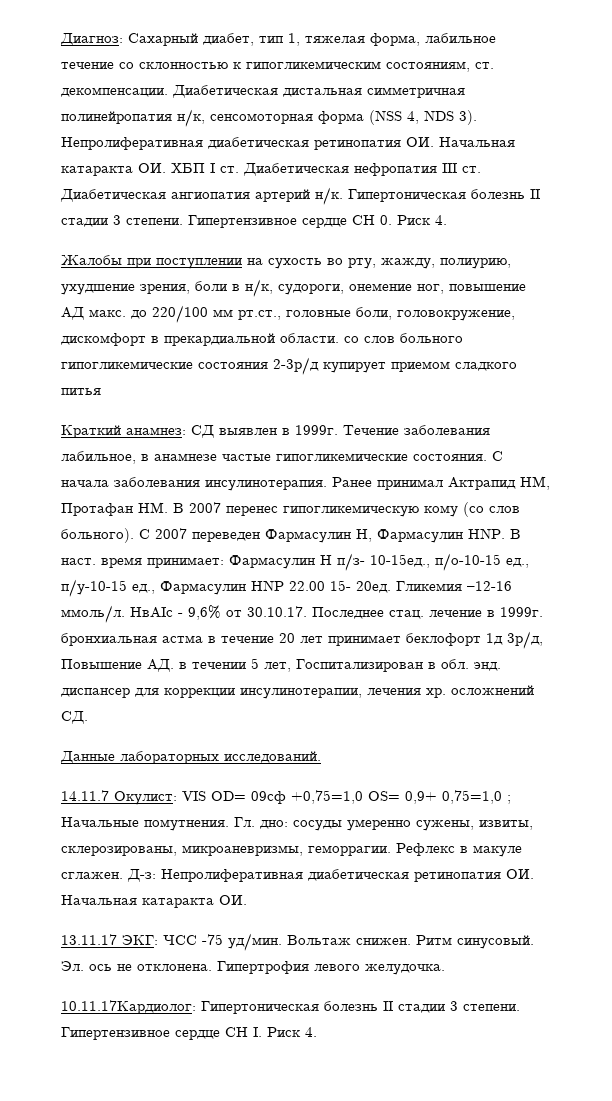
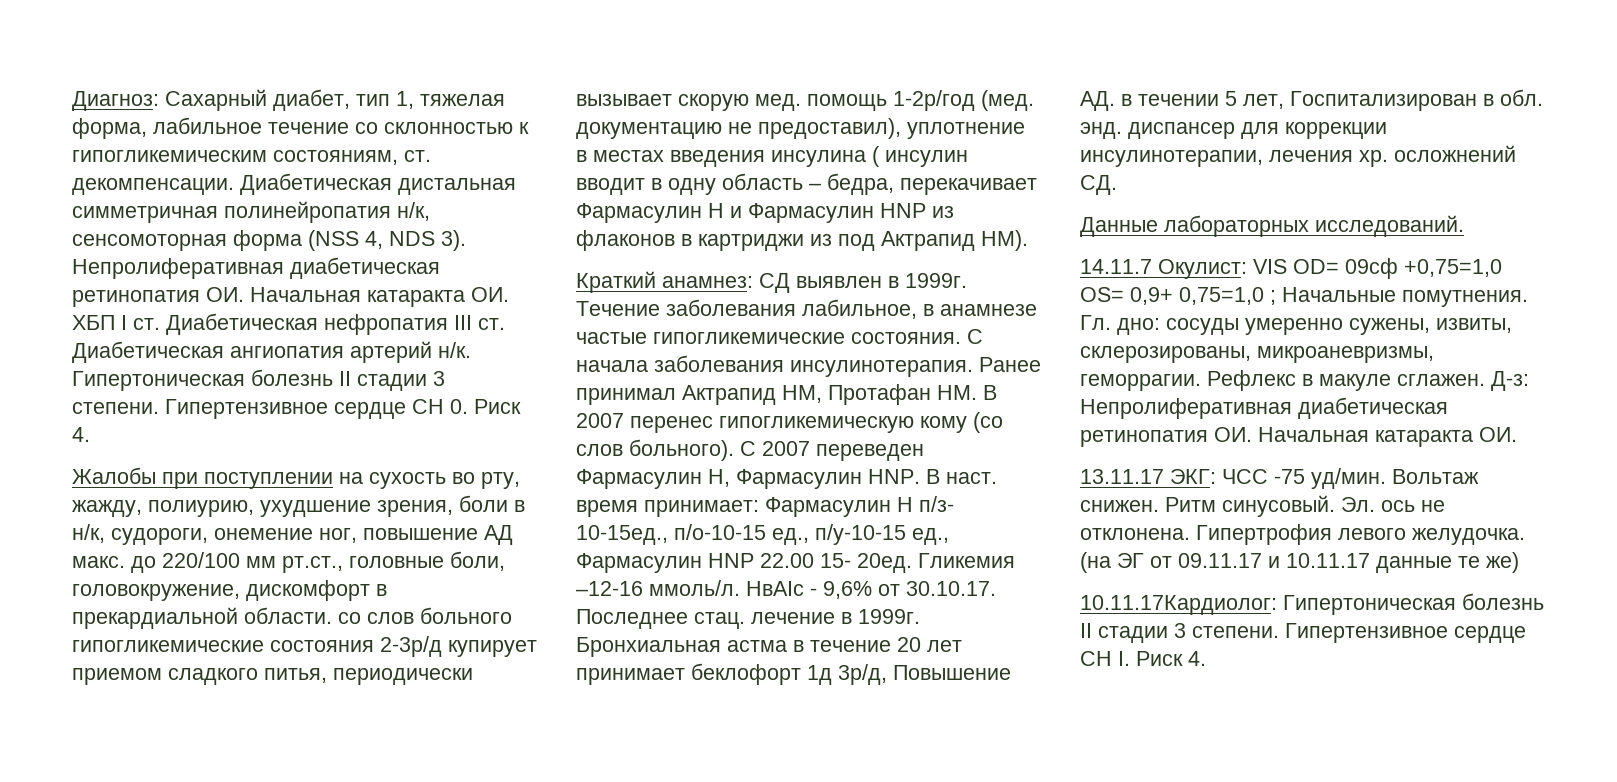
[61,388,101,395] питья -> [264,668,473,685] [576,90,1034,111] [576,118,1025,139] [576,146,968,167] [576,173,1037,195] [576,203,954,223] [576,230,1028,251] питья, периодически вызывает скорую мед. помощь 1-2р/год (мед. документацию не предоставил), уплотнение в местах введения инсулина ( инсулин вводит в одну область – бедра, перекачивает Фармасулин Н и Фармасулин НNP из флаконов в картриджи из под Актрапид НМ).
[61,633,157,646] бронхиальная -> [576,637,721,657] Бронхиальная
(445, 969) none -> [1080,552,1519,573] (на ЭГ от 09.11.17 и 10.11.17 данные те же)

